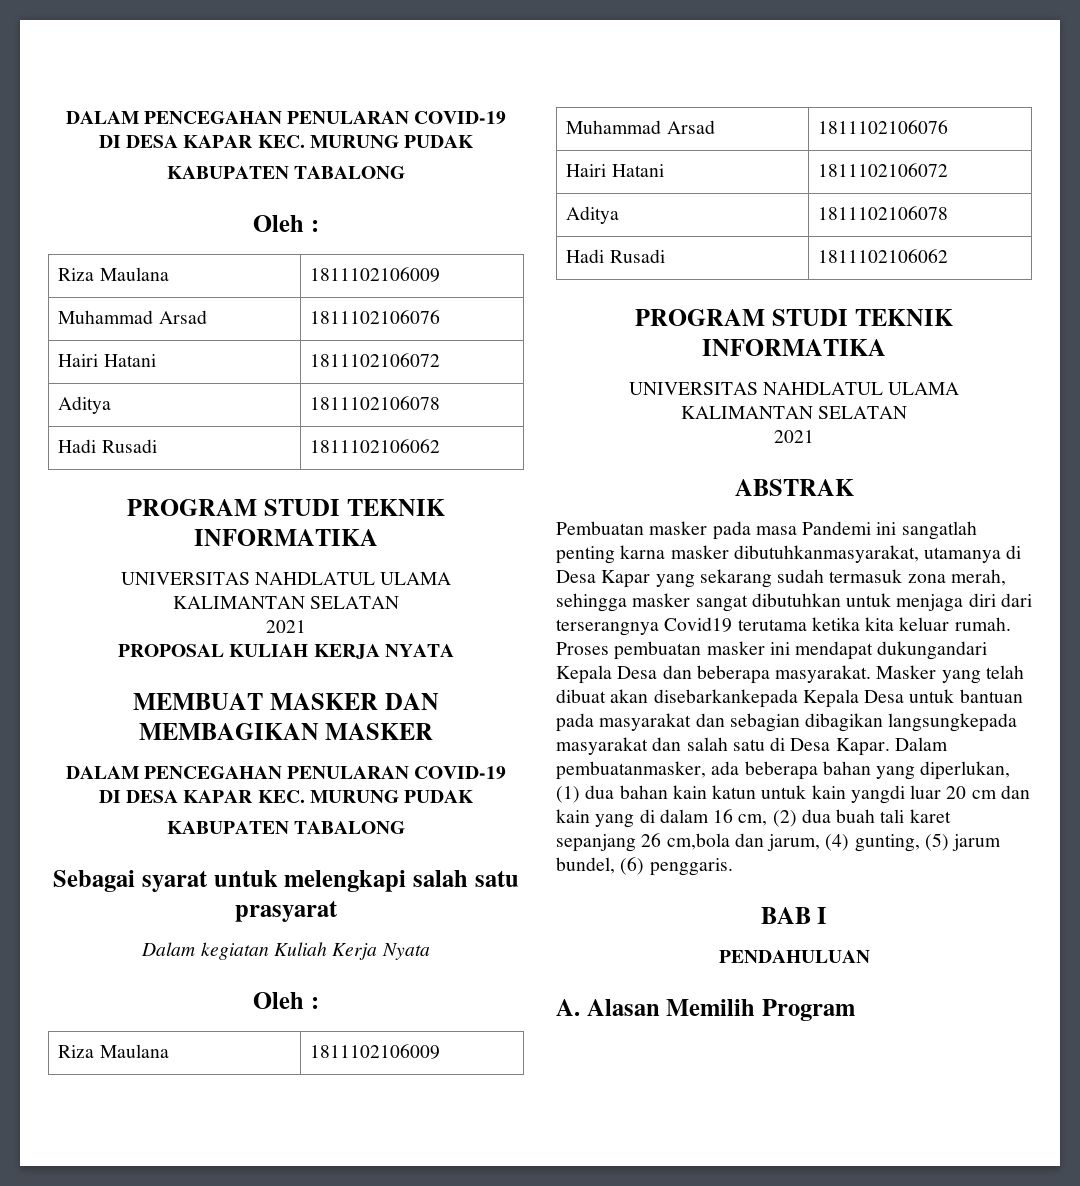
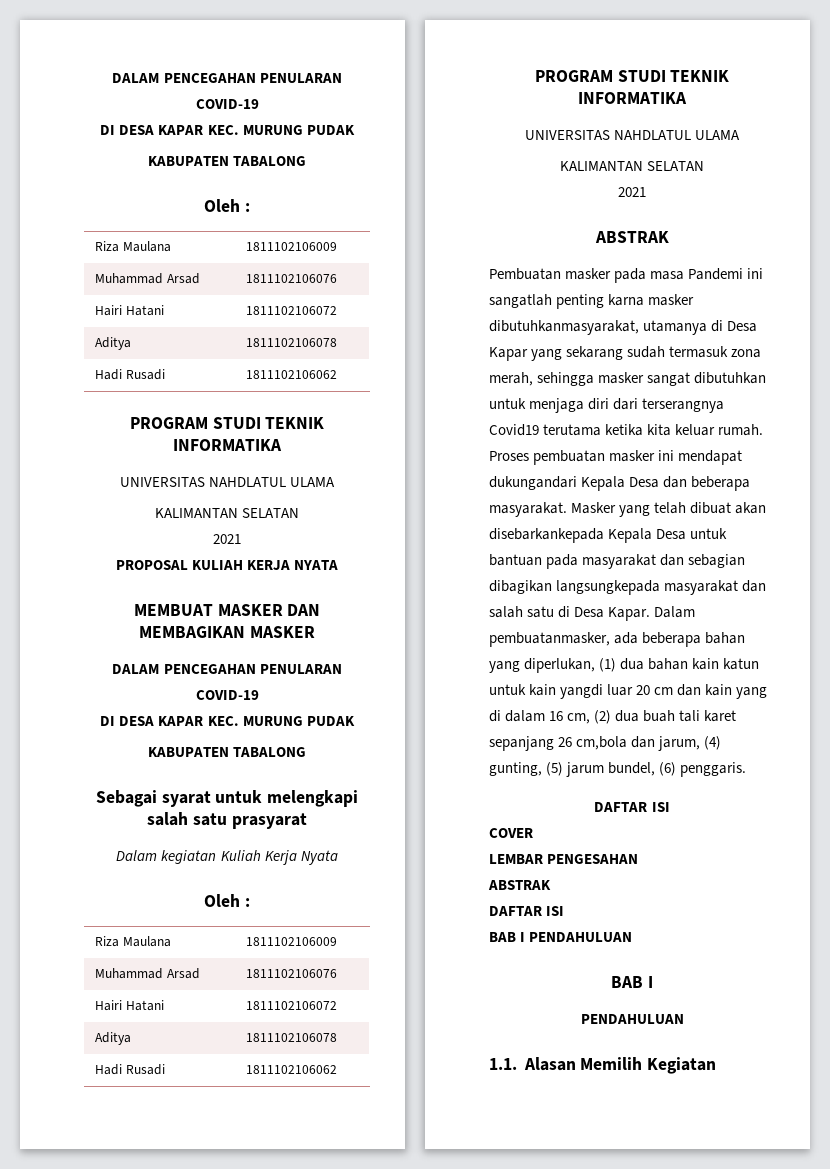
(733, 867) none -> [594,802,670,812] [489,828,533,838] [489,854,639,864] [488,880,551,890] [489,906,565,916] [489,932,633,942] // DAFTAR ISI // COVER // LEMBAR PENGESAHAN // ABSTRAK // DAFTAR ISI // BAB I PENDAHULUAN
[556,999,580,1016] A. -> [489,1058,517,1070] 1.1.
[761,999,855,1021] Program -> [646,1057,716,1074] Kegiatan

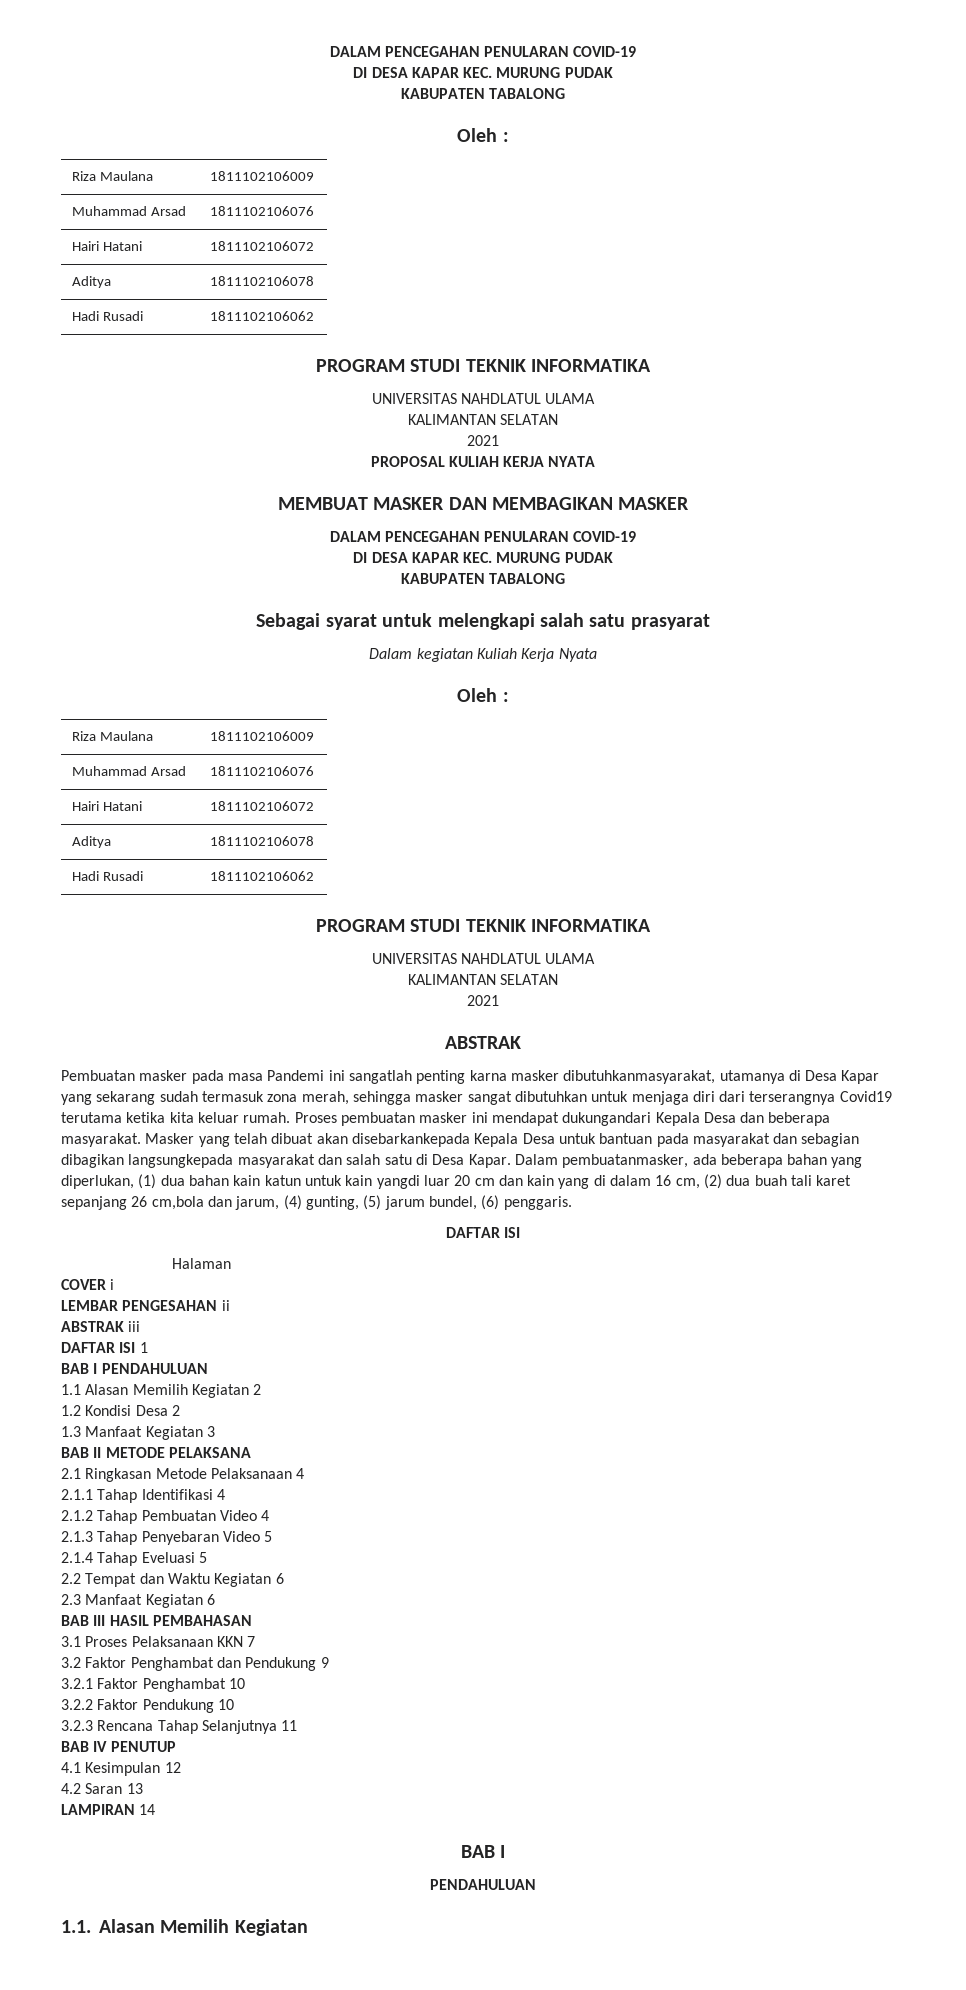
(670, 807) none -> [172,1258,232,1269] // Halaman
(533, 833) none -> [110,1279,115,1290] i
[488,880,551,890] [489,906,565,916] // ABSTRAK // DAFTAR ISI -> [221,1300,230,1311] [61,1321,141,1332] [61,1342,148,1353] ii // ABSTRAK iii // DAFTAR ISI 1
(633, 937) none -> [61,1384,262,1398] [61,1405,180,1416] [61,1426,215,1440] [61,1447,251,1458] [61,1468,305,1482] [61,1489,225,1503] [61,1510,270,1524] [61,1531,273,1545] [61,1552,207,1566] [61,1573,284,1587] [61,1594,215,1608] [61,1615,252,1626] [61,1636,256,1647] [61,1657,329,1671] [61,1678,245,1692] [61,1699,234,1713] [61,1720,298,1734] [61,1741,176,1752] [61,1762,181,1776] [61,1783,143,1794] [61,1804,156,1815] // 1.1 Alasan Memilih Kegiatan 2 // 1.2 Kondisi Desa 2 // 1.3 Manfaat Kegiatan 3 // BAB II METODE PELAKSANA // 2.1 Ringkasan Metode Pelaksanaan 4 // 2.1.1 Tahap Identifikasi 4 // 2.1.2 Tahap Pembuatan Video 4 // 2.1.3 Tahap Penyebaran Video 5 // 2.1.4 Tahap Eveluasi 5 // 2.2 Tempat dan Waktu Kegiatan 6 // 2.3 Manfaat Kegiatan 6 // BAB III HASIL PEMBAHASAN // 3.1 Proses Pelaksanaan KKN 7 // 3.2 Faktor Penghambat dan Pendukung 9 // 3.2.1 Faktor Penghambat 10 // 3.2.2 Faktor Pendukung 10 // 3.2.3 Rencana Tahap Selanjutnya 11 // BAB IV PENUTUP // 4.1 Kesimpulan 12 // 4.2 Saran 13 // LAMPIRAN 14

